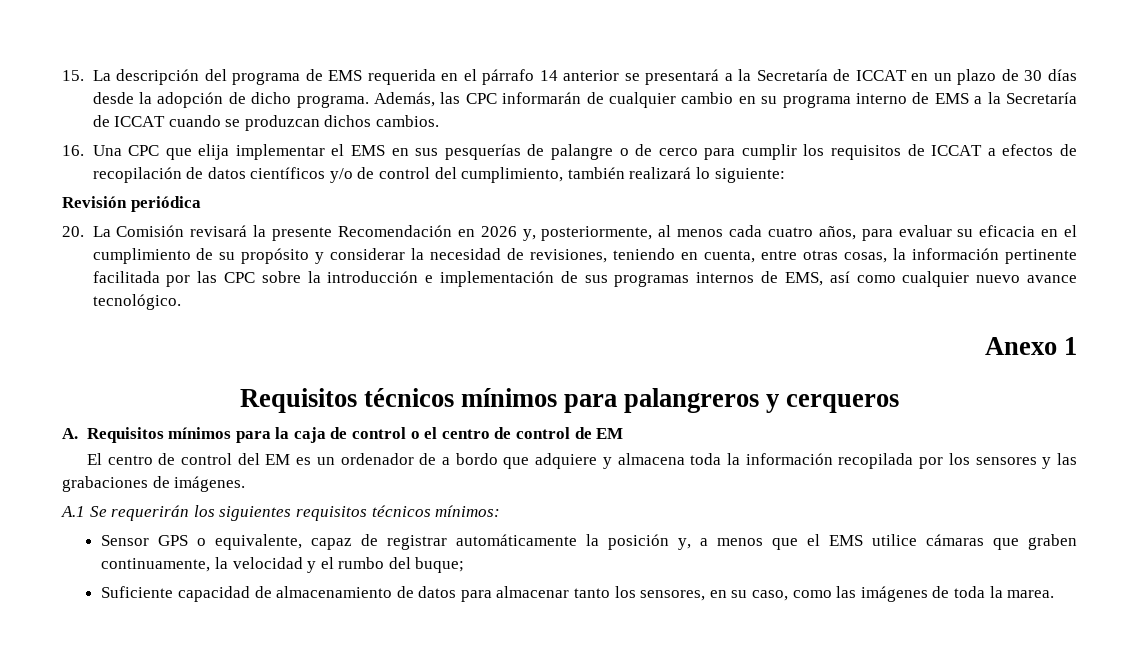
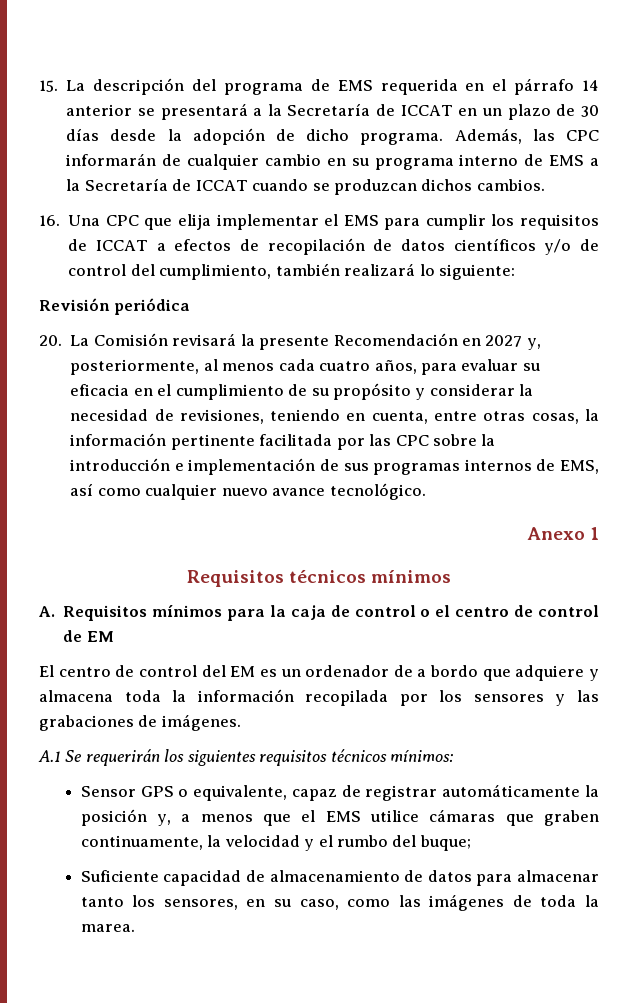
[391,144,698,160] en sus pesquerías de palangre o de cerco -> (379, 220) none
[480,226,517,237] 2026 -> [485,335,523,347] 2027
[563,388,900,413] para palangreros y cerqueros -> (452, 576) none

